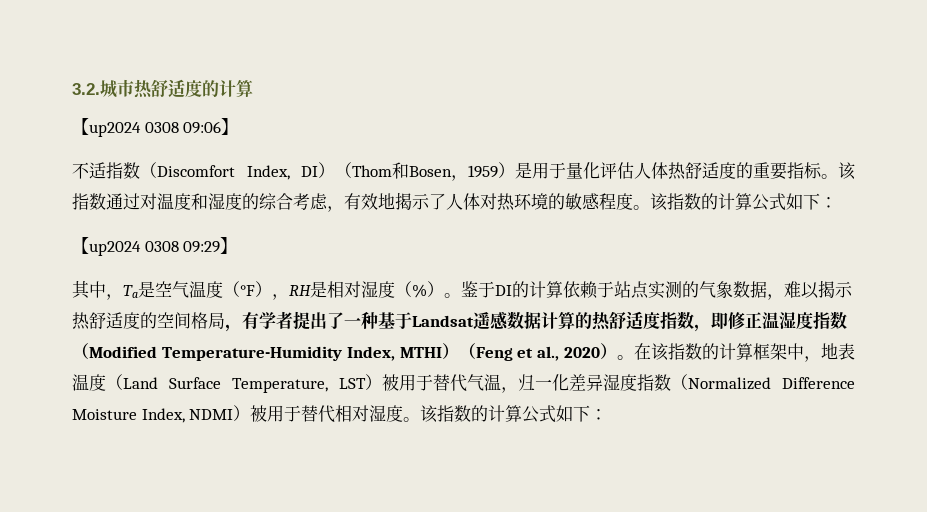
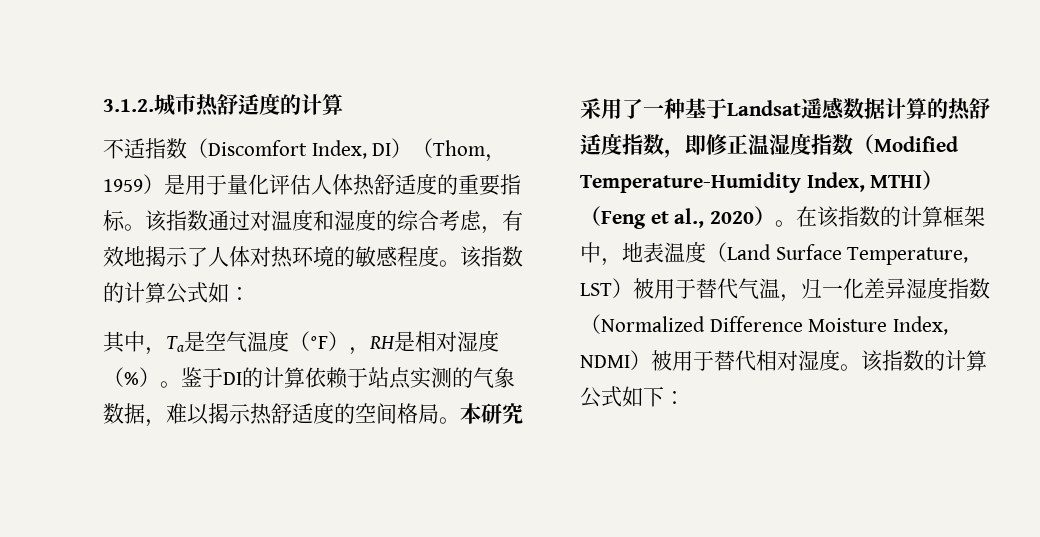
[72,83,100,95] 3.2. -> [103,99,154,112] 3.1.2.
[72,118,239,137] // 【up2024 0308 09:06】 -> (343, 104) none
[391,162,452,179] 和Bosen -> (486, 148) none
[803,193,837,210] [72,237,238,256] 下： // 【up2024 0308 09:29】 -> [229,286,250,300] ：
[225,311,327,332] ，有学者提出 -> [439,403,523,424] [580,98,622,119] 。本研究采用

